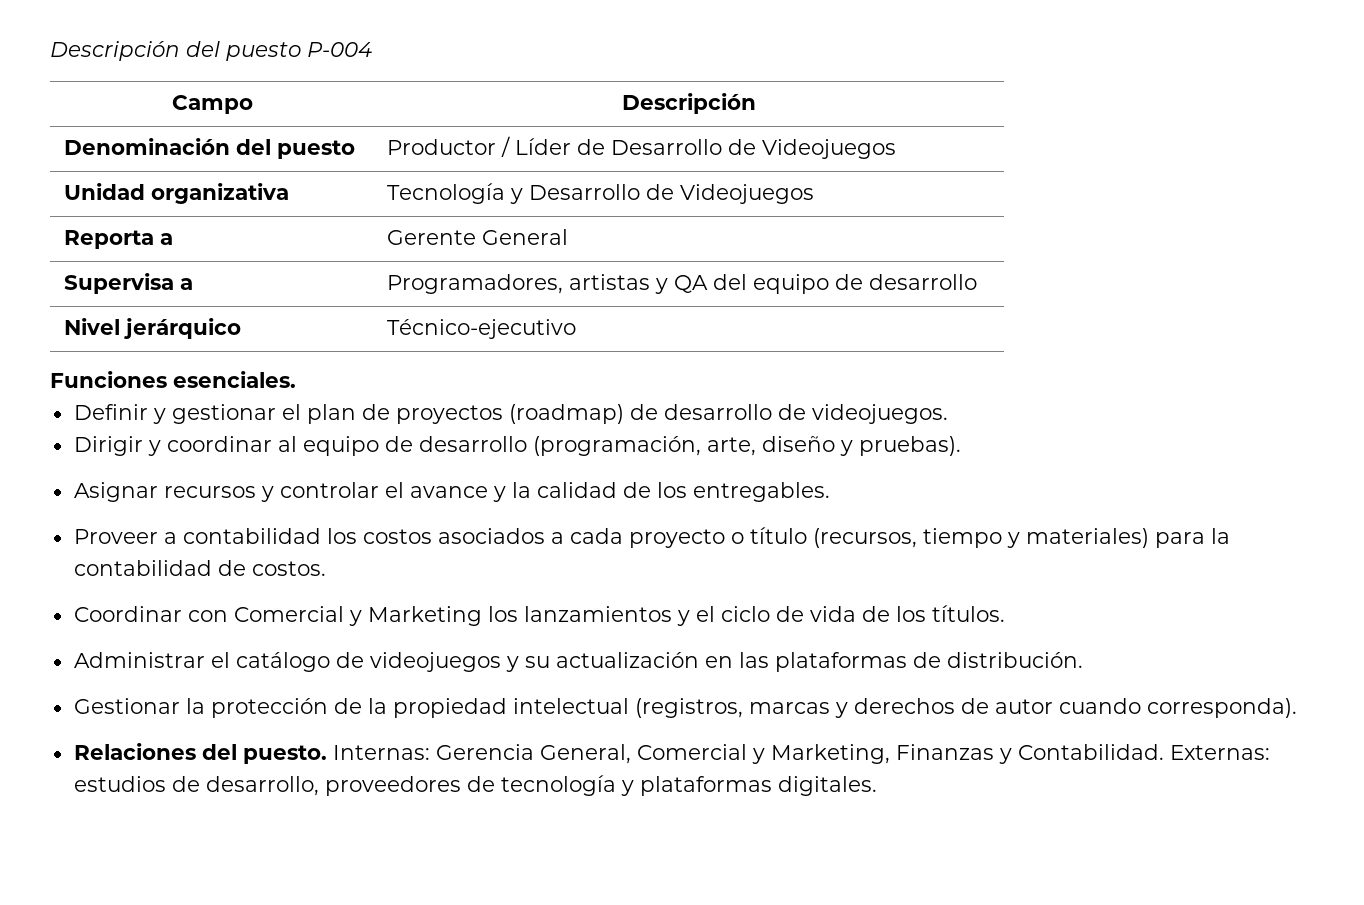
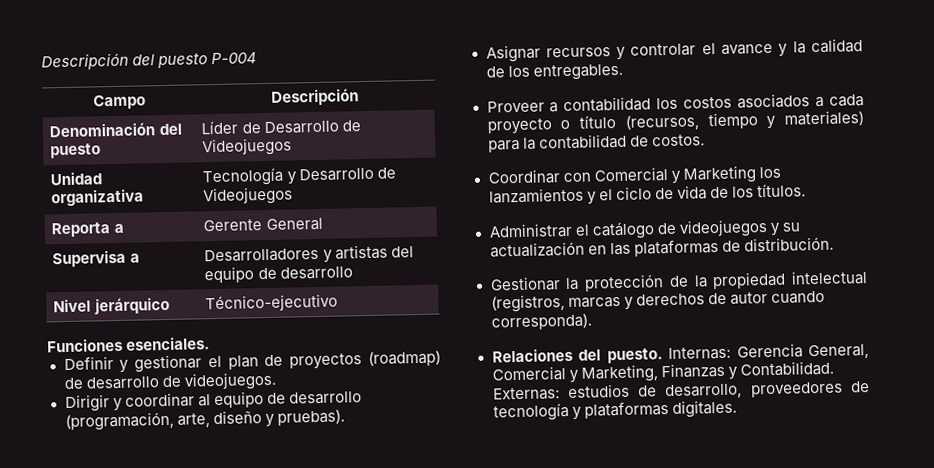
[387,136,511,157] Productor / -> (102, 151) none
[387,274,709,294] Programadores, artistas y QA -> [204,244,388,263] Desarrolladores y artistas

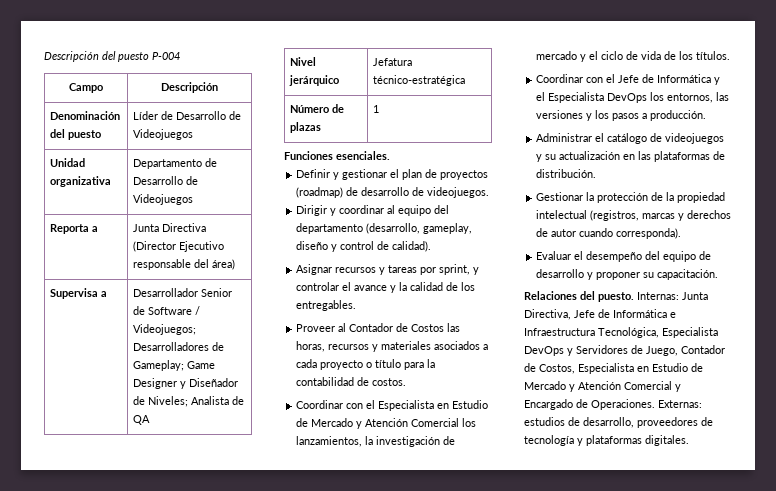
[202,167,297,187] Tecnología y -> [132,158,217,169] Departamento de
[203,217,323,232] [52,249,140,268] [204,244,414,263] [204,266,353,284] [53,296,170,315] [205,293,339,313] Gerente General // Supervisa a | Desarrolladores y artistas del equipo de desarrollo // Nivel jerárquico | Técnico-ejecutivo -> [132,223,206,232] [132,241,224,252] [132,259,235,270] [49,288,107,299] [132,288,232,297] [132,306,200,315] [132,324,196,335] [132,342,224,351] [132,360,215,371] [132,378,238,389] [132,396,244,407] [132,415,150,425] [289,57,316,66] [288,75,339,86] [372,58,412,66] [372,75,465,86] [289,104,344,113] [289,122,321,133] [372,105,379,113] Junta Directiva (Director Ejecutivo responsable del área) // Supervisa a | Desarrollador Senior de Software / Videojuegos; Desarrolladores de Gameplay; Game Designer y Diseñador de Niveles; Analista de QA // Nivel jerárquico | Jefatura técnico-estratégica // Número de plazas | 1
[266,391,362,405] [64,409,345,432] de desarrollo (programación, arte, diseño y pruebas). -> [434,205,450,214] [296,223,473,234] [296,241,432,252] del departamento (desarrollo, gameplay, diseño y control de calidad).
(627, 53) none -> [388,264,480,275] tareas por sprint, y
[549,96,733,113] a contabilidad los costos -> [338,323,461,332] [296,341,432,352] al Contador de Costos las horas, recursos y materiales
[624,110,864,131] (recursos, tiempo y materiales) -> (402, 363) none
[593,165,781,184] [488,187,584,204] Comercial y Marketing los lanzamientos -> [366,400,489,411] [296,418,477,429] [296,436,456,447] [536,51,578,60] el Especialista en Estudio de Mercado y Atención Comercial los lanzamientos, la investigación de mercado
(806, 190) none -> [536,74,721,85] [536,92,730,103] [536,110,707,121] // Coordinar con el Jefe de Informática y el Especialista DevOps los entornos, las versiones y los pasos a producción.
[491,343,869,364] [491,360,834,384] Relaciones del puesto. Internas: Gerencia General, Comercial y Marketing, Finanzas y Contabilidad. -> [536,251,712,262] [536,269,719,280] [524,291,708,302] [524,309,676,320] [524,327,718,338] [524,345,725,356] [524,363,703,374] [524,381,681,392] [524,399,655,410] Evaluar el desempeño del equipo de desarrollo y proponer su capacitación. // Relaciones del puesto. Internas: Junta Directiva, Jefe de Informática e Infraestructura Tecnológica, Especialista DevOps y Servidores de Juego, Contador de Costos, Especialista en Estudio de Mercado y Atención Comercial y Encargado de Operaciones.

